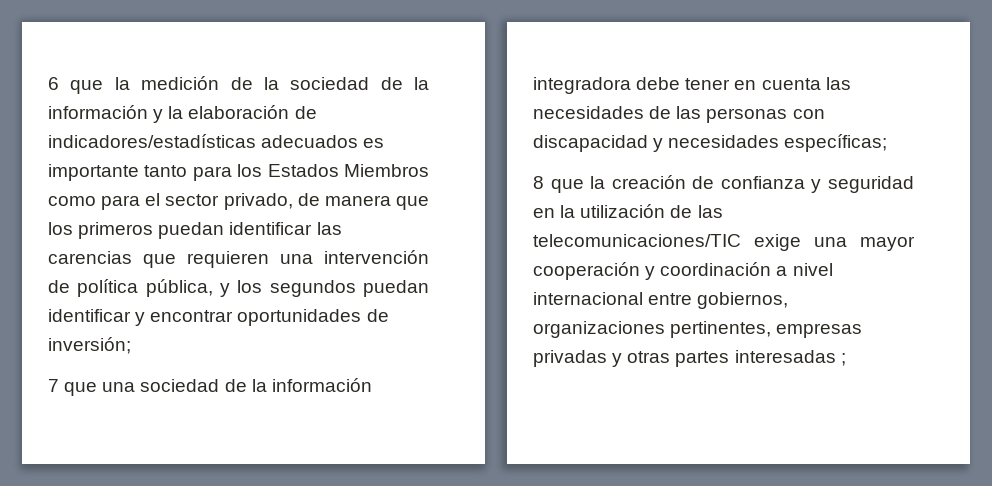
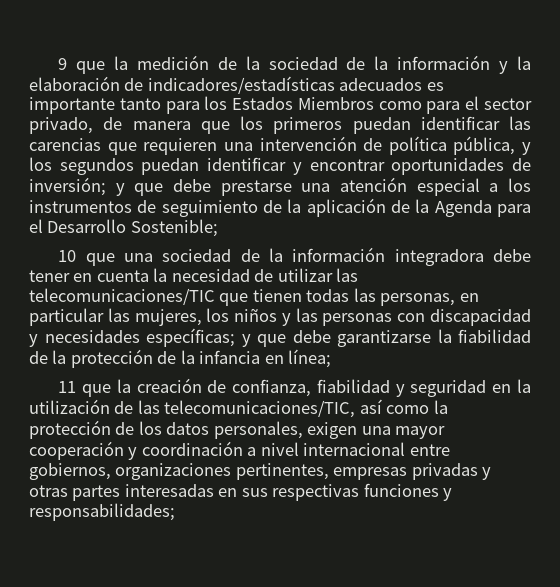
[48,77,59,90] 6 -> [58,58,68,70] 9
[48,379,59,392] // 7 -> [115,177,531,196] [29,198,531,217] [29,219,218,237] [58,250,77,262] y que debe prestarse una atención especial a los instrumentos de seguimiento de la aplicación de la Agenda para el Desarrollo Sostenible; // 10
[825,77,851,90] [533,106,672,119] las necesidades de -> [153,268,359,282] [29,288,479,306] [29,308,291,326] la necesidad de utilizar las telecomunicaciones/TIC que tienen todas las personas, en particular las mujeres, los niños y
[533,176,544,189] // 8 -> [241,329,531,347] [29,349,332,368] [58,381,77,393] y que debe garantizarse la fiabilidad de la protección de la infancia en línea; // 11
[720,176,805,189] confianza -> [232,379,390,397] confianza, fiabilidad
[533,234,801,251] telecomunicaciones/TIC exige -> [164,399,448,418] [29,420,358,439] telecomunicaciones/TIC, así como la protección de los datos personales, exigen
[840,353,846,366] ; -> [218,483,453,501] [29,503,175,521] en sus respectivas funciones y responsabilidades;

